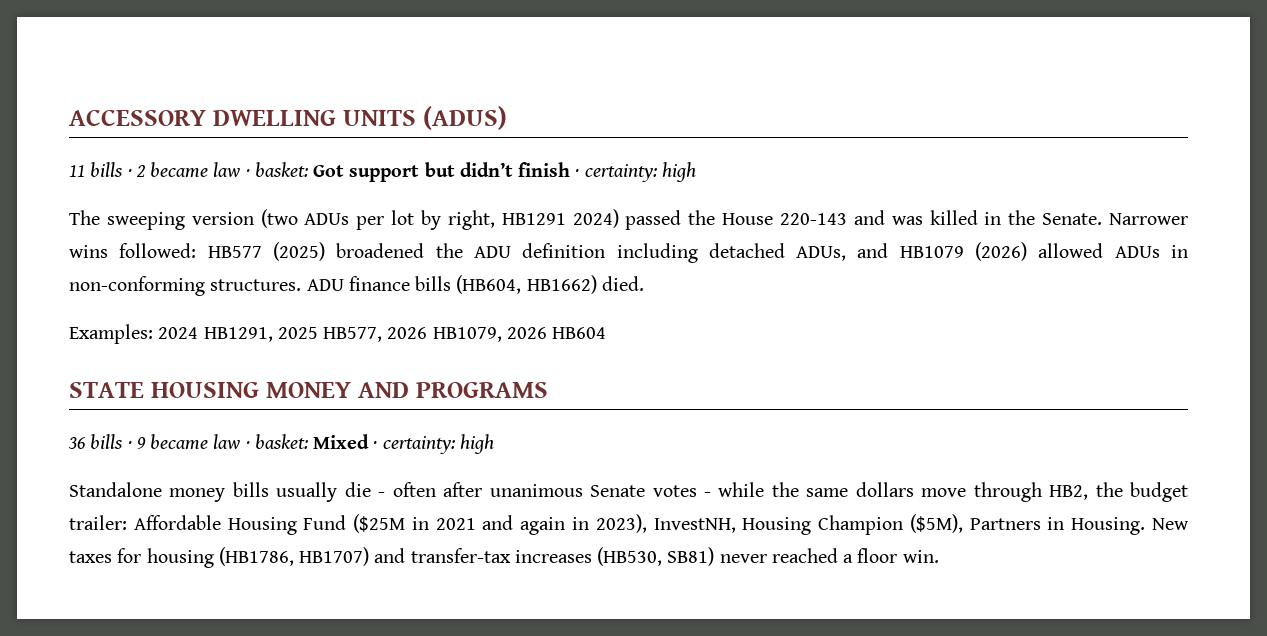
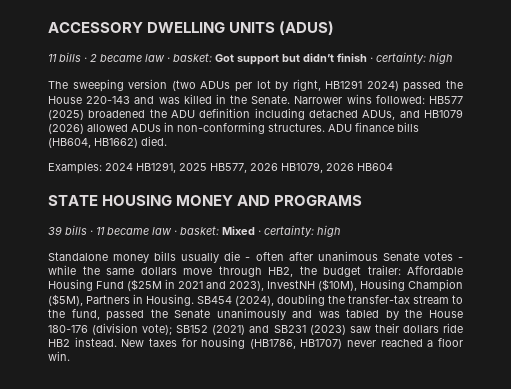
[68,434,146,449] 36 bills · 9 -> [48,225,105,235] 39 bills · 11
[520,514,736,535] again in 2023), InvestNH, -> [229,279,357,291] 2023), InvestNH ($10M),
(1146, 526) none -> [197,294,463,306] [48,308,464,321] [48,323,463,335] [48,337,117,347] SB454 (2024), doubling the transfer-tax stream to the fund, passed the Senate unanimously and was tabled by the House 180-176 (division vote); SB152 (2021) and SB231 (2023) saw their dollars ride HB2 instead.
[374,547,715,566] and transfer-tax increases (HB530, SB81) -> (343, 344) none

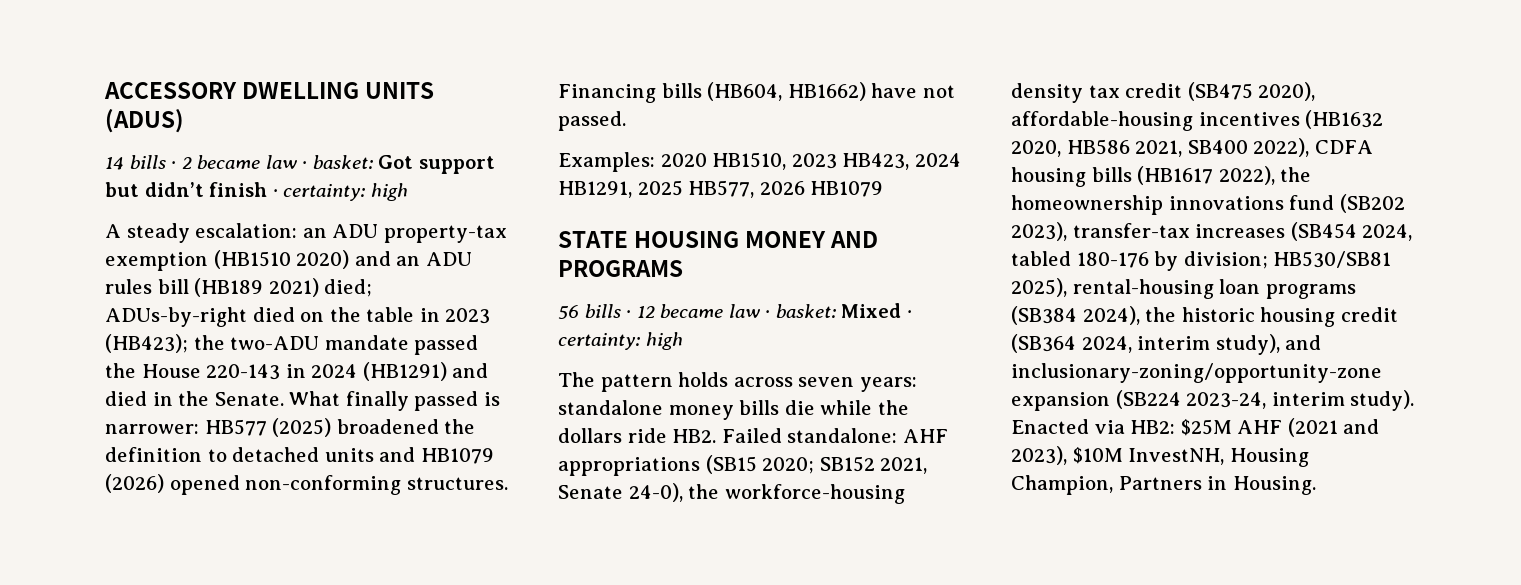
[48,54,57,62] 11 -> [105,157,124,170] 14
[48,79,463,92] [48,94,464,104] [48,108,463,120] [48,122,419,134] [48,136,167,148] [48,163,102,174] The sweeping version (two ADUs per lot by right, HB1291 2024) passed the House 220-143 and was killed in the Senate. Narrower wins followed: HB577 (2025) broadened the ADU definition including detached ADUs, and HB1079 (2026) allowed ADUs in non-conforming structures. ADU finance bills (HB604, HB1662) died. // Examples: -> [105,223,507,243] [105,250,472,271] [105,278,373,297] [105,307,491,327] [105,334,479,355] [105,362,489,381] [105,391,500,411] [105,418,476,437] [105,447,494,464] [105,474,508,495] [558,82,955,103] [558,111,626,131] [558,152,910,172] A steady escalation: an ADU property-tax exemption (HB1510 2020) and an ADU rules bill (HB189 2021) died; ADUs-by-right died on the table in 2023 (HB423); the two-ADU mandate passed the House 220-143 in 2024 (HB1291) and died in the Senate. What finally passed is narrower: HB577 (2025) broadened the definition to detached units and HB1079 (2026) opened non-conforming structures. Financing bills (HB604, HB1662) have not passed. // Examples: 2020 HB1510, 2023 HB423,
[281,162,393,173] HB1079, 2026 HB604 -> [810,181,884,197] HB1079
[48,225,105,235] 39 bills · 11 -> [558,304,655,319] 56 bills · 12
[48,251,463,263] [48,265,463,277] [48,279,463,292] [48,294,463,306] [48,308,464,321] [48,323,463,335] [48,337,463,349] [48,351,70,361] Standalone money bills usually die - often after unanimous Senate votes - while the same dollars move through HB2, the budget trailer: Affordable Housing Fund ($25M in 2021 and 2023), InvestNH ($10M), Housing Champion ($5M), Partners in Housing. SB454 (2024), doubling the transfer-tax stream to the fund, passed the Senate unanimously and was tabled by the House 180-176 (division vote); SB152 (2021) and SB231 (2023) saw their dollars ride HB2 instead. New taxes for housing (HB1786, HB1707) never reached a floor win. -> [558,372,917,392] [558,400,909,420] [558,428,948,443] [558,455,928,476] [558,483,905,504] [1011,82,1316,103] [1011,110,1384,131] [1011,138,1373,157] [1011,166,1312,187] [1011,194,1405,215] [1011,222,1413,241] [1011,251,1392,271] [1011,278,1356,299] [1011,306,1398,327] [1011,334,1322,355] [1011,363,1382,383] [1011,390,1415,411] [1011,418,1380,437] [1011,446,1309,467] [1011,475,1316,495] The pattern holds across seven years: standalone money bills die while the dollars ride HB2. Failed standalone: AHF appropriations (SB15 2020; SB152 2021, Senate 24-0), the workforce-housing density tax credit (SB475 2020), affordable-housing incentives (HB1632 2020, HB586 2021, SB400 2022), CDFA housing bills (HB1617 2022), the homeownership innovations fund (SB202 2023), transfer-tax increases (SB454 2024, tabled 180-176 by division; HB530/SB81 2025), rental-housing loan programs (SB384 2024), the historic housing credit (SB364 2024, interim study), and inclusionary-zoning/opportunity-zone expansion (SB224 2023-24, interim study). Enacted via HB2: $25M AHF (2021 and 2023), $10M InvestNH, Housing Champion, Partners in Housing.

